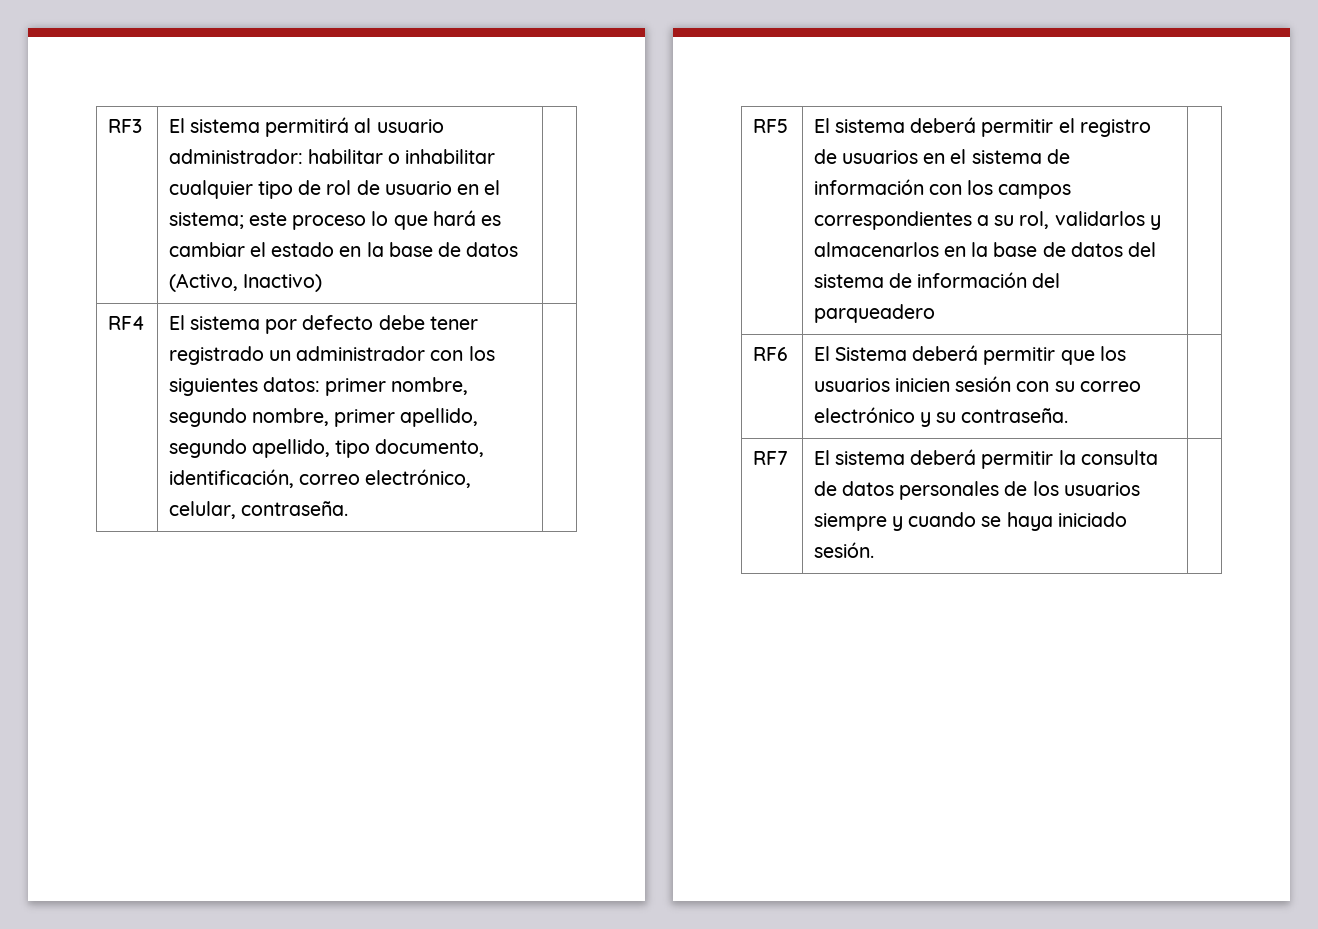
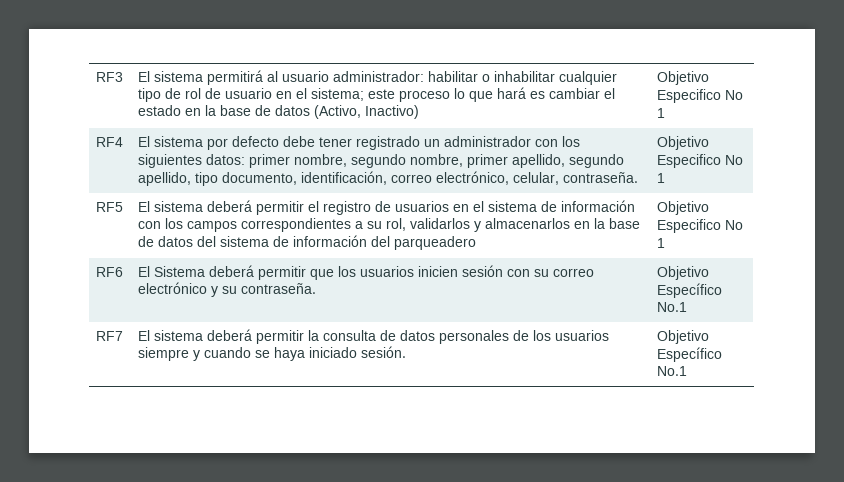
(322, 283) none -> [657,71,710,85] [657,89,744,103] [657,108,666,118] Objetivo Especifico No 1
(348, 508) none -> [657,136,710,150] [657,154,744,168] [657,173,666,183] Objetivo Especifico No 1
(935, 313) none -> [657,201,710,215] [657,219,744,233] [657,238,666,248] Objetivo Especifico No 1
(1069, 415) none -> [657,266,710,280] [657,283,723,298] [657,302,688,312] Objetivo Específico No.1
(874, 550) none -> [657,330,710,344] [657,347,723,362] [657,366,688,376] Objetivo Específico No.1

